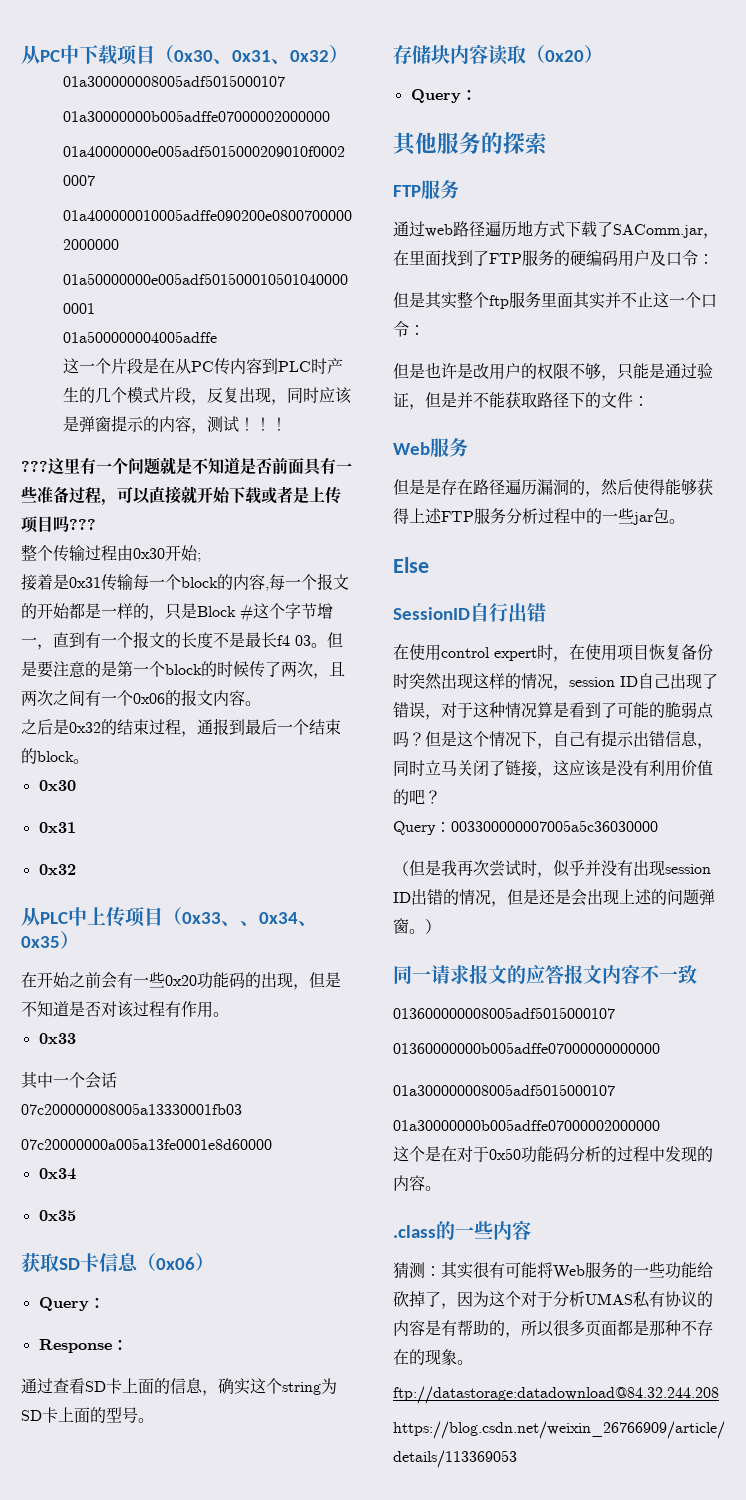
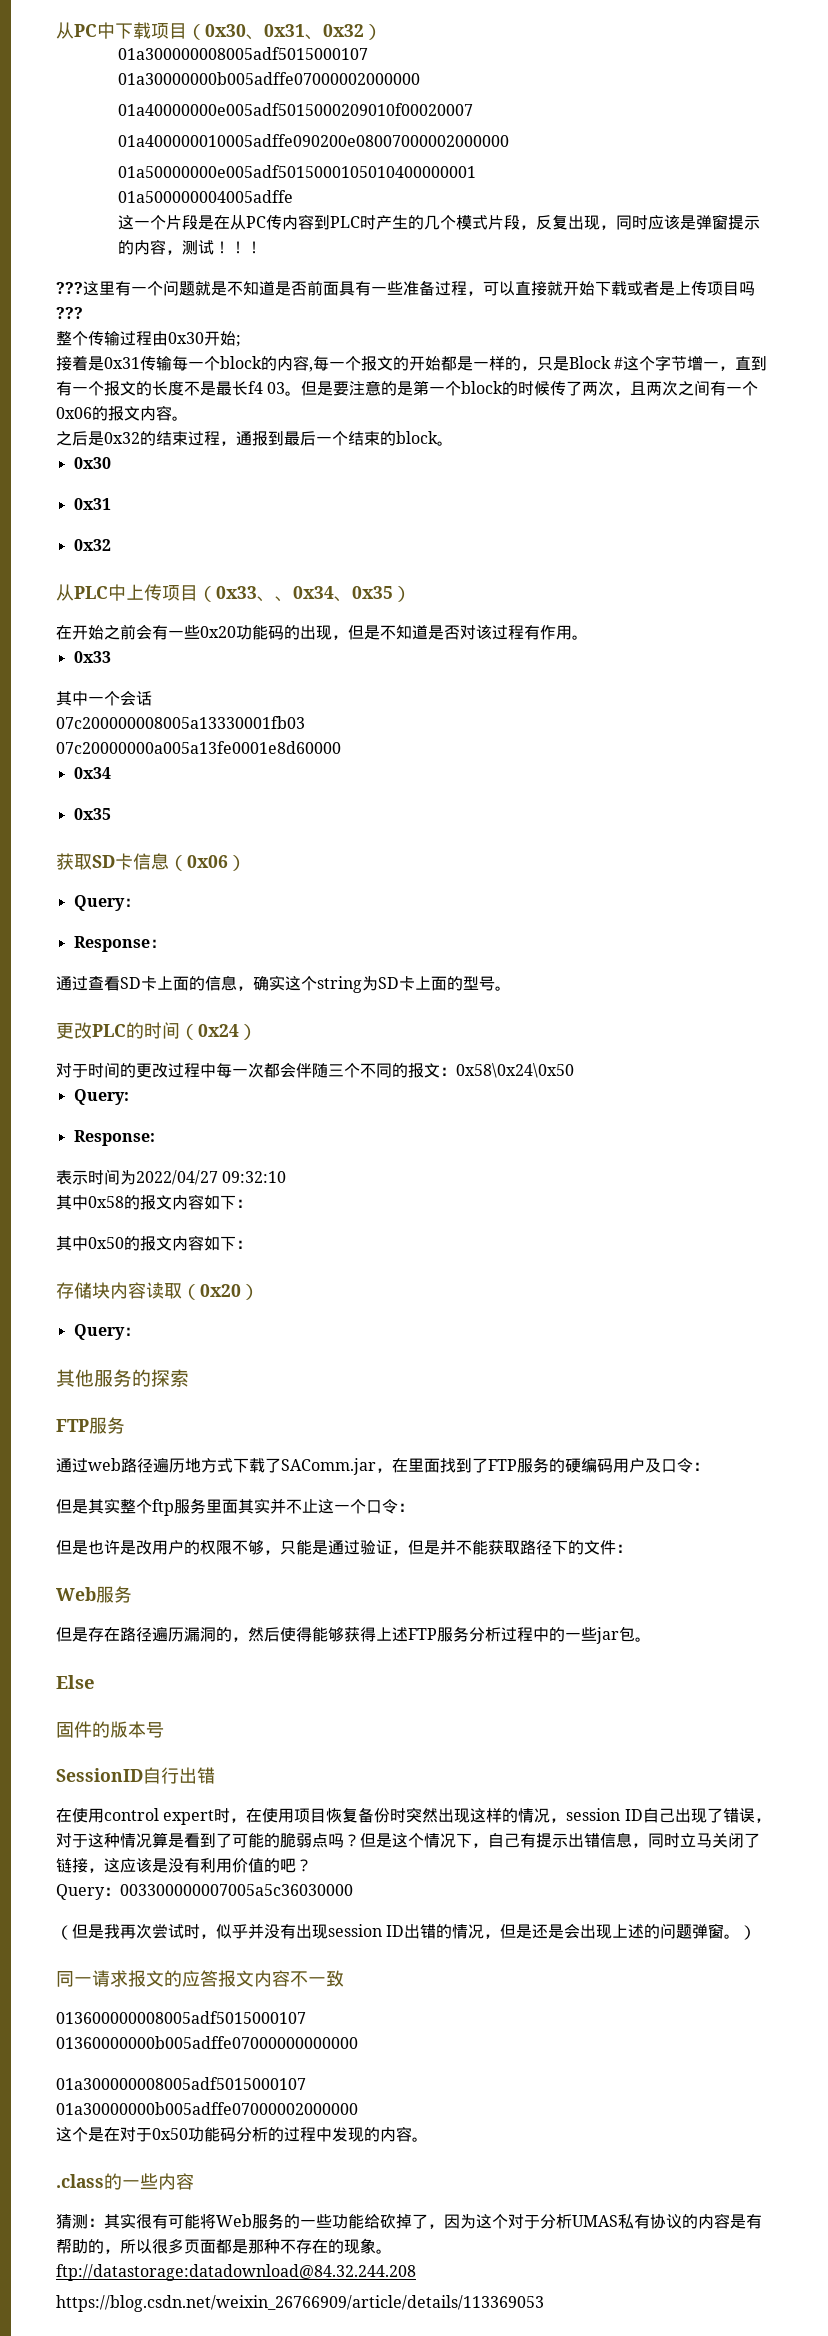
(154, 1420) none -> [56,1022,257,1040] [56,1062,574,1078] [73,1089,129,1105] [73,1130,155,1146] [56,1169,287,1185] [56,1194,252,1210] [56,1235,252,1251] // 更改PLC的时间（0x24） // 对于时间的更改过程中每一次都会伴随三个不同的报文：0x58\0x24\0x50 // Query: // Response: // 表示时间为2022/04/27 09:32:10 // 其中0x58的报文内容如下： // 其中0x50的报文内容如下：
[425,479,441,495] 是 -> (88, 1634) none
(429, 565) none -> [56,1721,164,1738] // 固件的版本号

